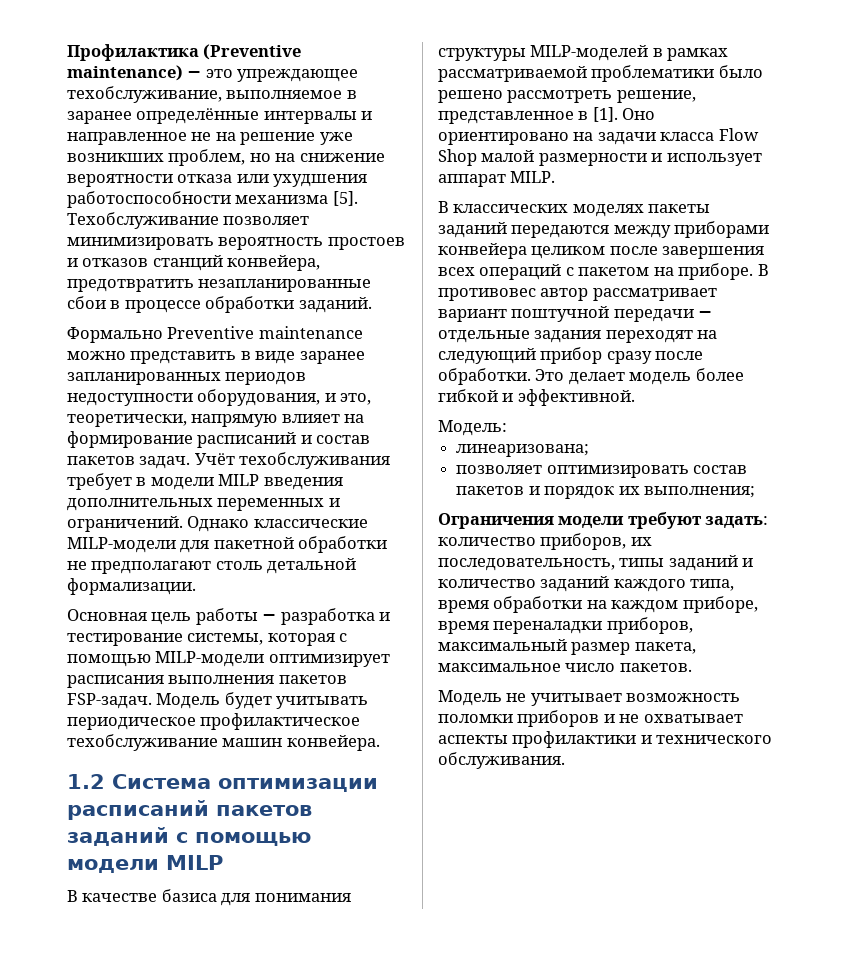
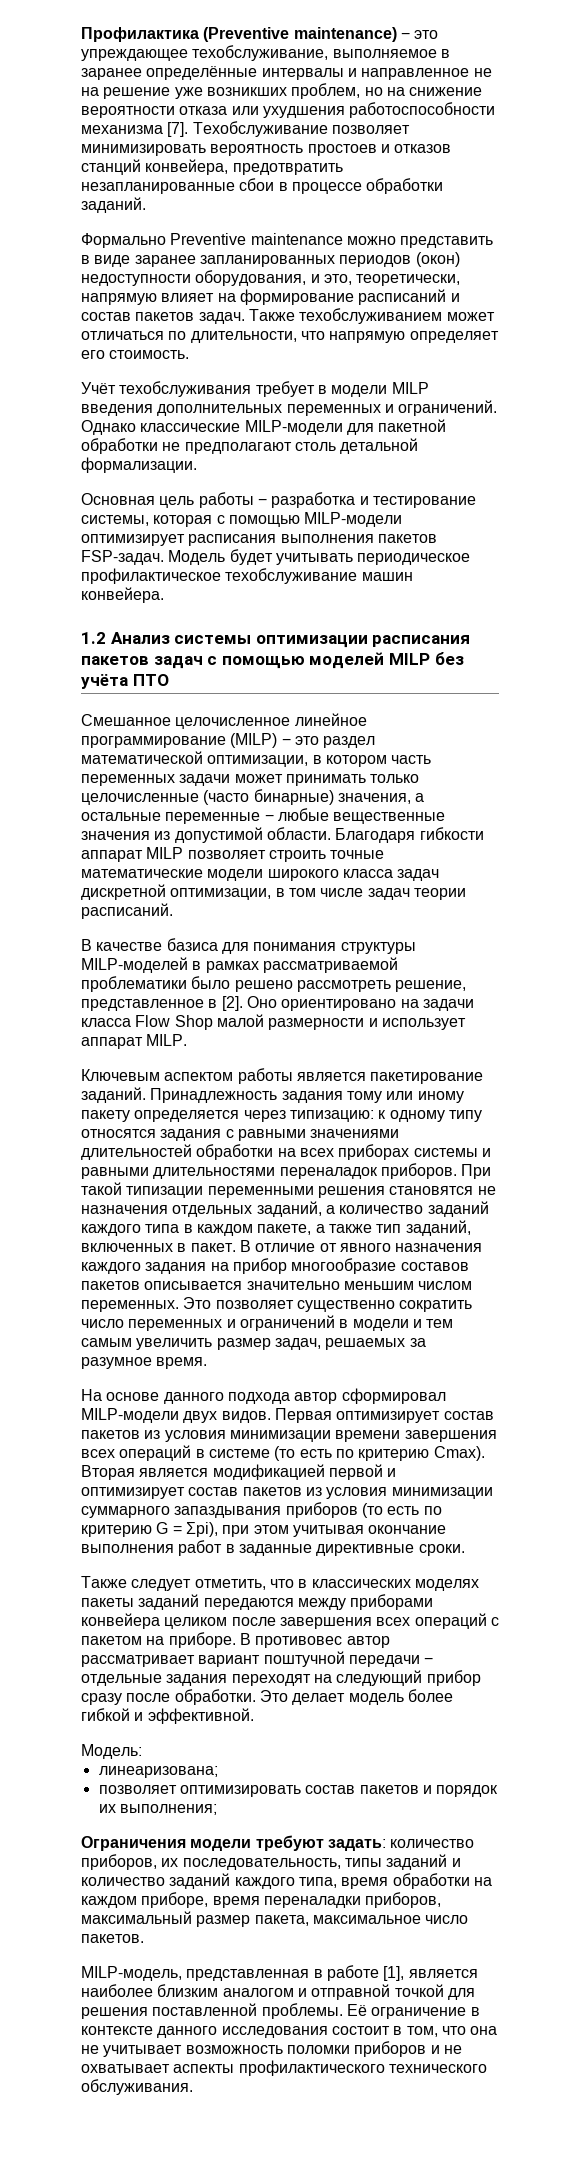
[332,191,358,206] [5]. -> [167,122,189,137] [7].
(307, 378) none -> [415,252,460,267] (окон)
(191, 462) none -> [248,308,495,324] [81,331,499,343] [81,350,190,359] Также техобслуживанием может отличаться по длительности, что напрямую определяет его стоимость. //
[112,774,378,792] [67,800,312,820] [67,827,311,846] [67,855,223,873] Система оптимизации расписаний пакетов заданий с помощью модели MILP -> [110,632,471,648] [81,652,464,669] [81,674,169,689] [81,713,367,729] [81,733,376,748] [81,751,432,767] [81,774,420,786] [81,789,425,805] [81,808,446,824] [81,827,484,843] [81,847,385,862] [81,869,440,881] [81,884,466,900] [81,903,173,919] Анализ системы оптимизации расписания пакетов задач с помощью моделей MILP без учёта ПТО // Смешанное целочисленное линейное программирование (MILP) − это раздел математической оптимизации, в котором часть переменных задачи может принимать только целочисленные (часто бинарные) значения, а остальные переменные − любые вещественные значения из допустимой области. Благодаря гибкости аппарат MILP позволяет строить точные математические модели широкого класса задач дискретной оптимизации, в том числе задач теории расписаний.
[592,107,618,122] [1]. -> [221,996,243,1011] [2].
[438,201,449,213] В -> [81,1068,484,1084] [81,1087,464,1103] [81,1110,482,1122] [81,1129,400,1141] [81,1144,491,1160] [81,1163,492,1179] [81,1182,496,1198] [81,1201,489,1217] [81,1220,471,1236] [81,1240,483,1252] [81,1258,469,1274] [81,1281,473,1290] [81,1297,473,1312] [81,1315,454,1331] [81,1338,426,1350] [81,1357,208,1369] [81,1388,446,1404] [81,1408,494,1423] [81,1430,497,1442] [81,1445,485,1461] [81,1464,397,1480] [81,1487,493,1499] [81,1502,442,1518] [81,1522,447,1537] [81,1540,465,1556] [81,1576,308,1591] Ключевым аспектом работы является пакетирование заданий. Принадлежность задания тому или иному пакету определяется через типизацию: к одному типу относятся задания с равными значениями длительностей обработки на всех приборах системы и равными длительностями переналадок приборов. При такой типизации переменными решения становятся не назначения отдельных заданий, а количество заданий каждого типа в каждом пакете, а также тип заданий, включенных в пакет. В отличие от явного назначения каждого задания на прибор многообразие составов пакетов описывается значительно меньшим числом переменных. Это позволяет существенно сократить число переменных и ограничений в модели и тем самым увеличить размер задач, решаемых за разумное время. // На основе данного подхода автор сформировал MILP-модели двух видов. Первая оптимизирует состав пакетов из условия минимизации времени завершения всех операций в системе (то есть по критерию Cmax). Вторая является модификацией первой и оптимизирует состав пакетов из условия минимизации суммарного запаздывания приборов (то есть по критерию G = Σpi), при этом учитывая окончание выполнения работ в заданные директивные сроки. // Также следует отметить, что в
[438,690,502,706] Модель -> [81,1965,478,1981] [81,1984,475,2000] [81,2003,480,2019] [81,2026,498,2038] MILP-модель, представленная в работе [1], является наиболее близким аналогом и отправной точкой для решения поставленной проблемы. Её ограничение в контексте данного исследования состоит в том, что она
[512,731,652,748] профилактики и -> [238,2060,385,2076] профилактического

